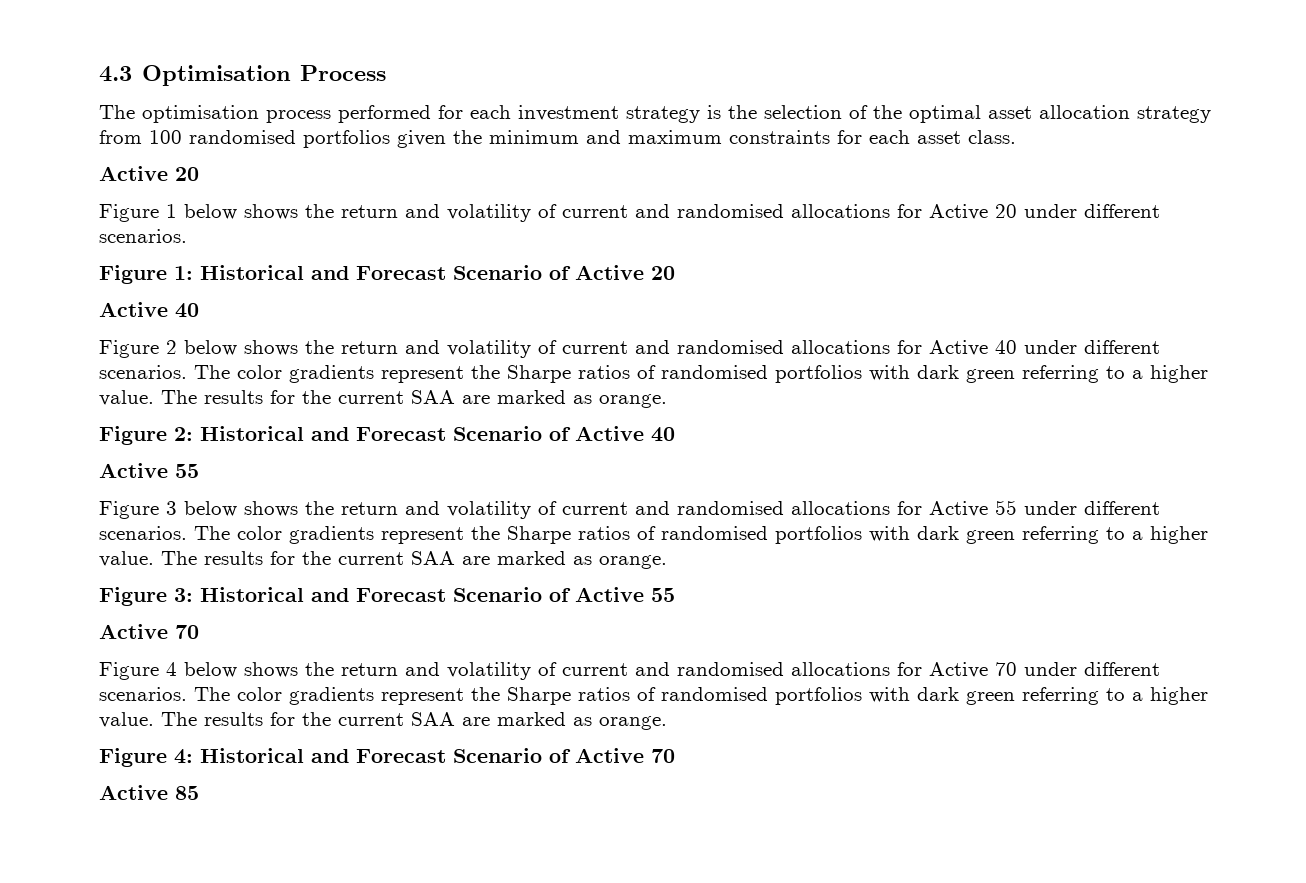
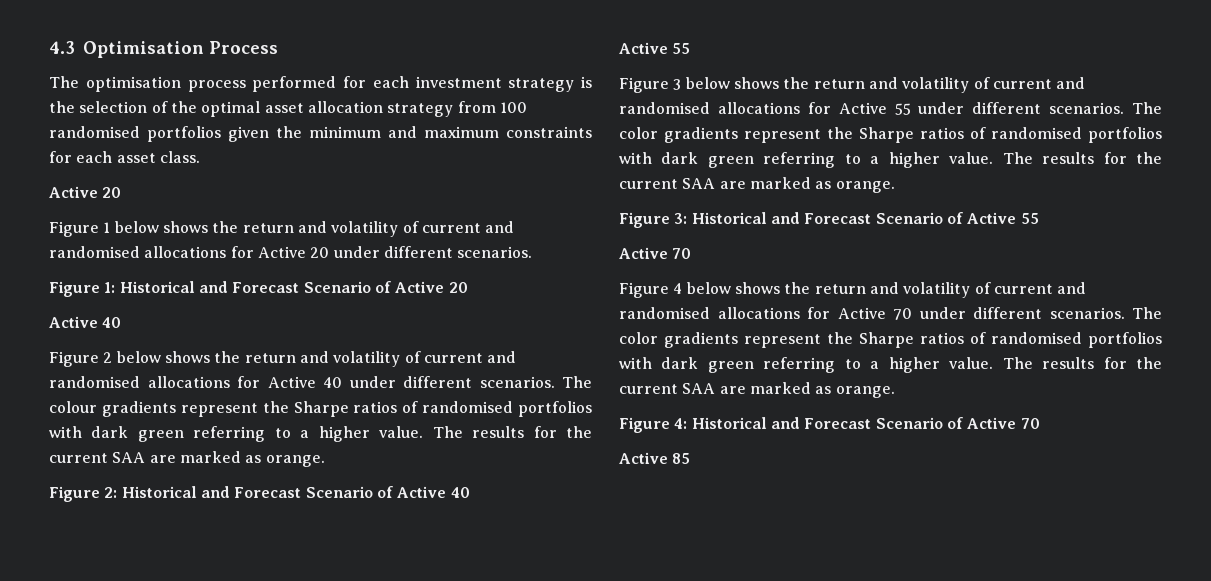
[237,365,282,379] color -> [49,401,97,413] colour

